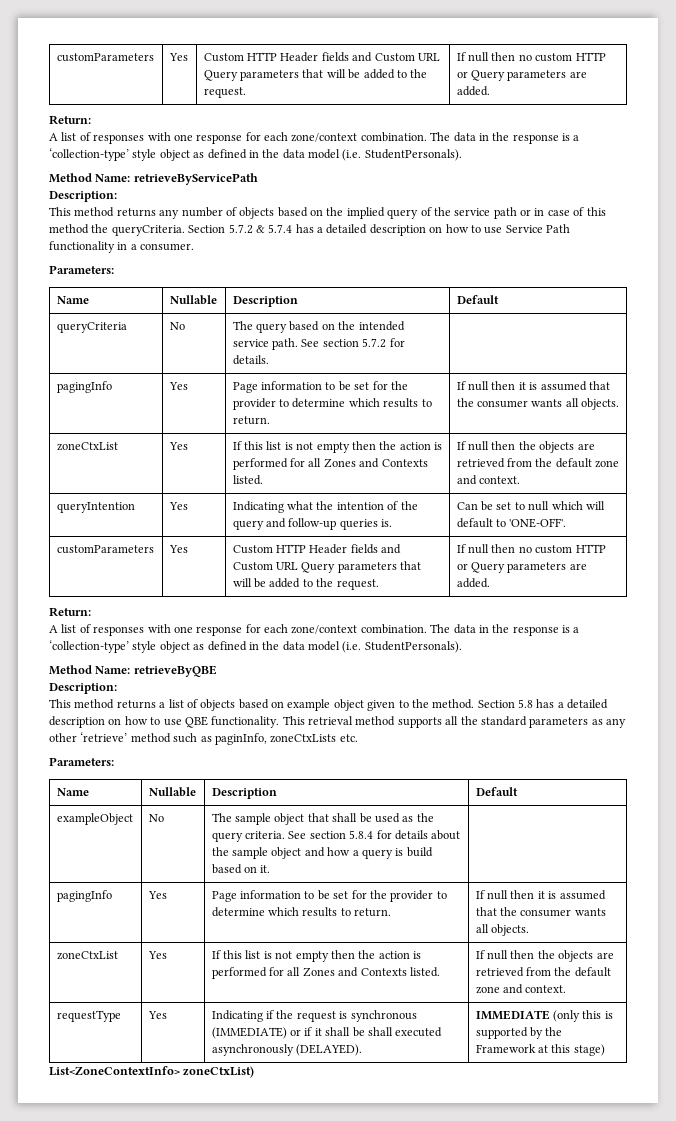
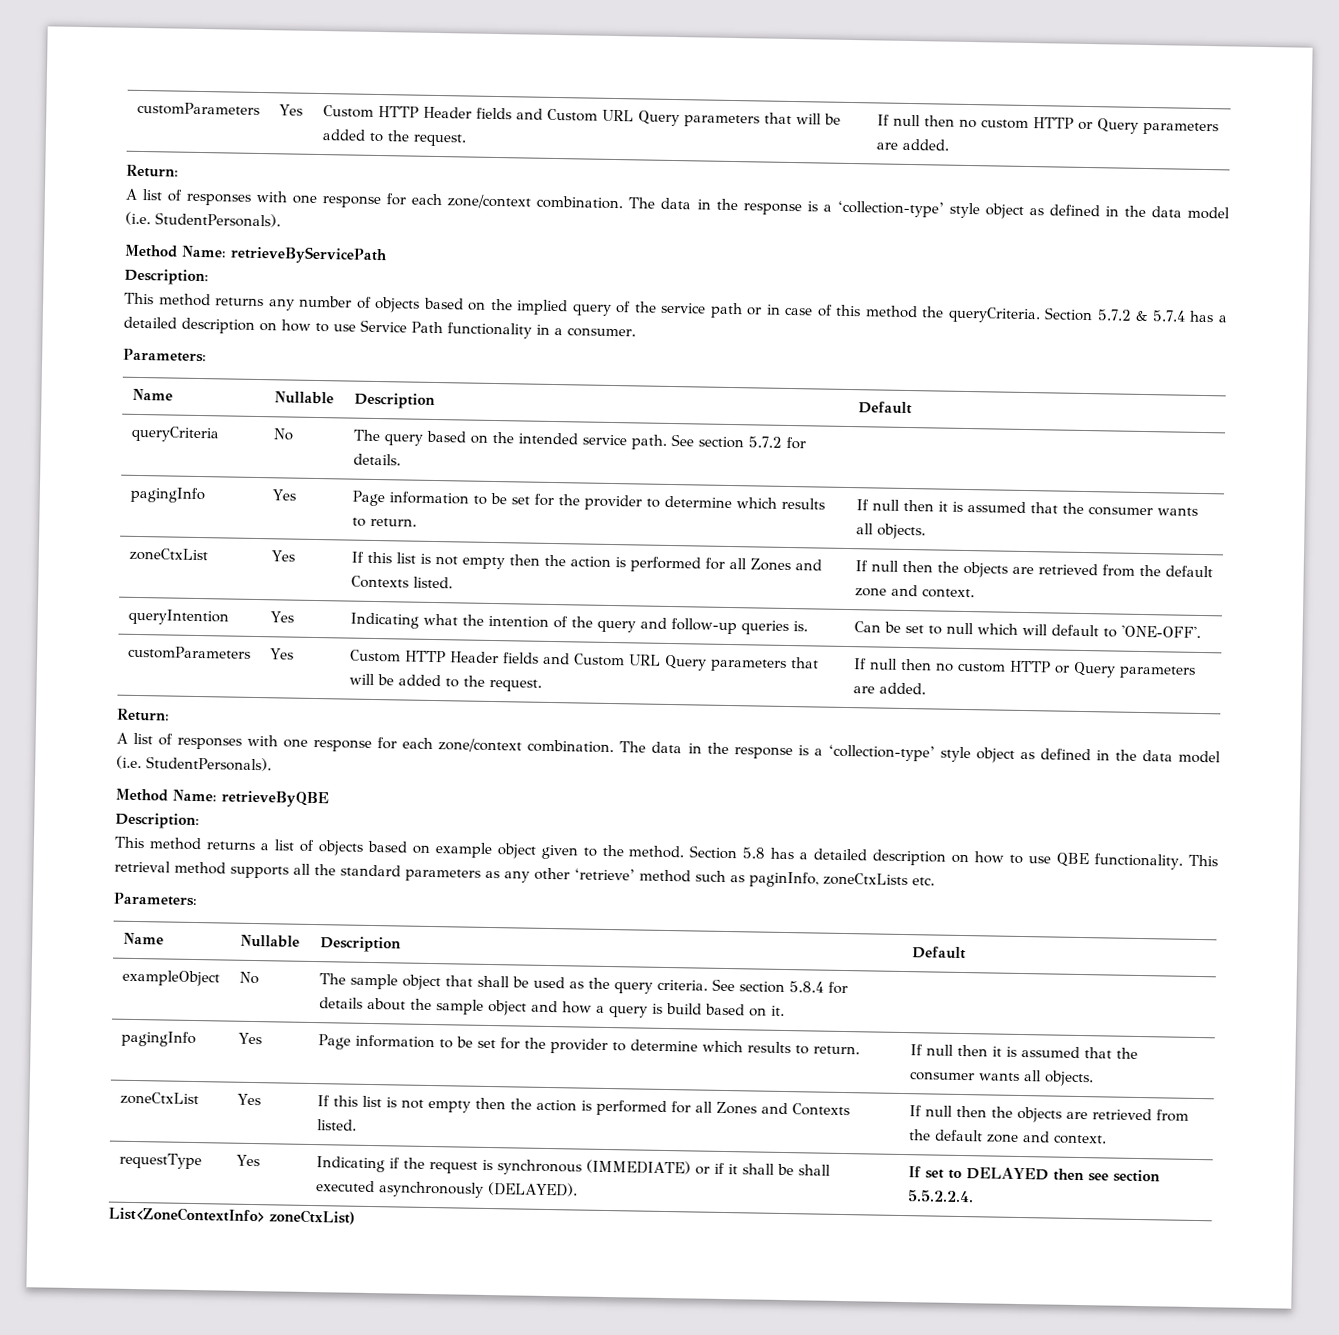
[475,1010,613,1022] [475,1027,563,1039] [475,1044,605,1056] IMMEDIATE (only this is supported by the Framework at this stage) -> [907,1166,1160,1183] [907,1189,974,1203] If set to DELAYED then see section 5.5.2.2.4.

